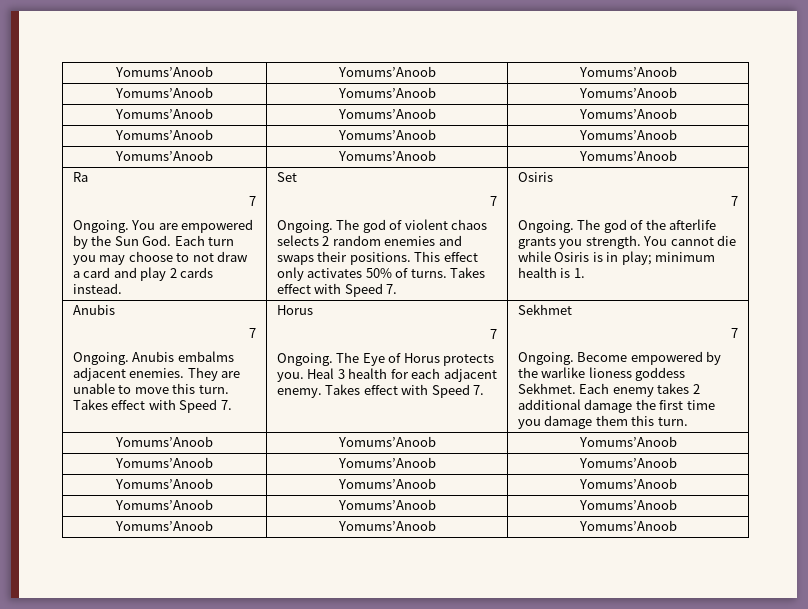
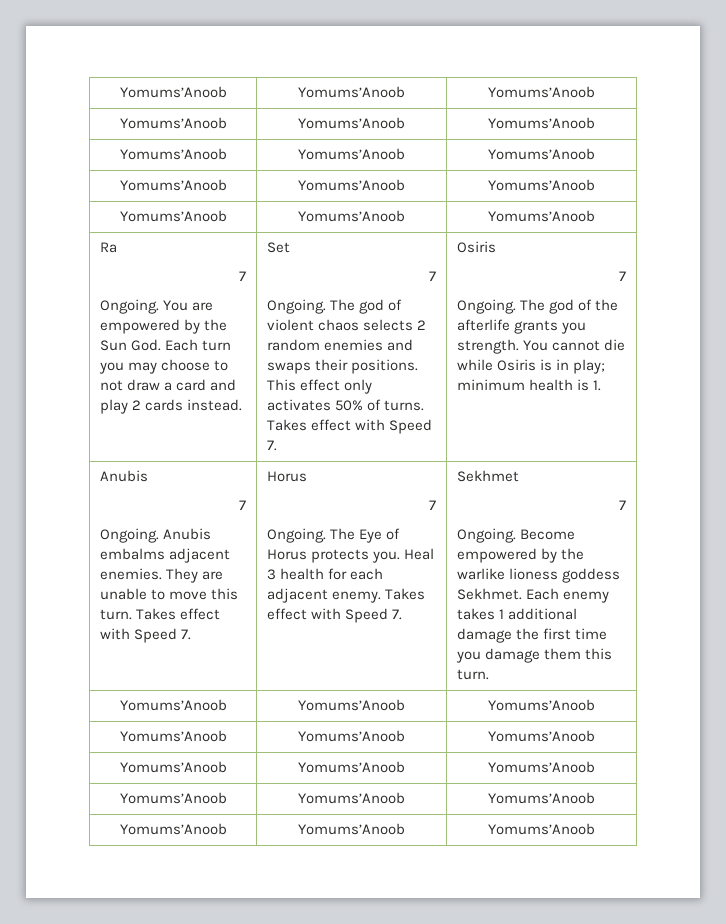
[692,384,700,394] 2 -> [498,609,504,619] 1

